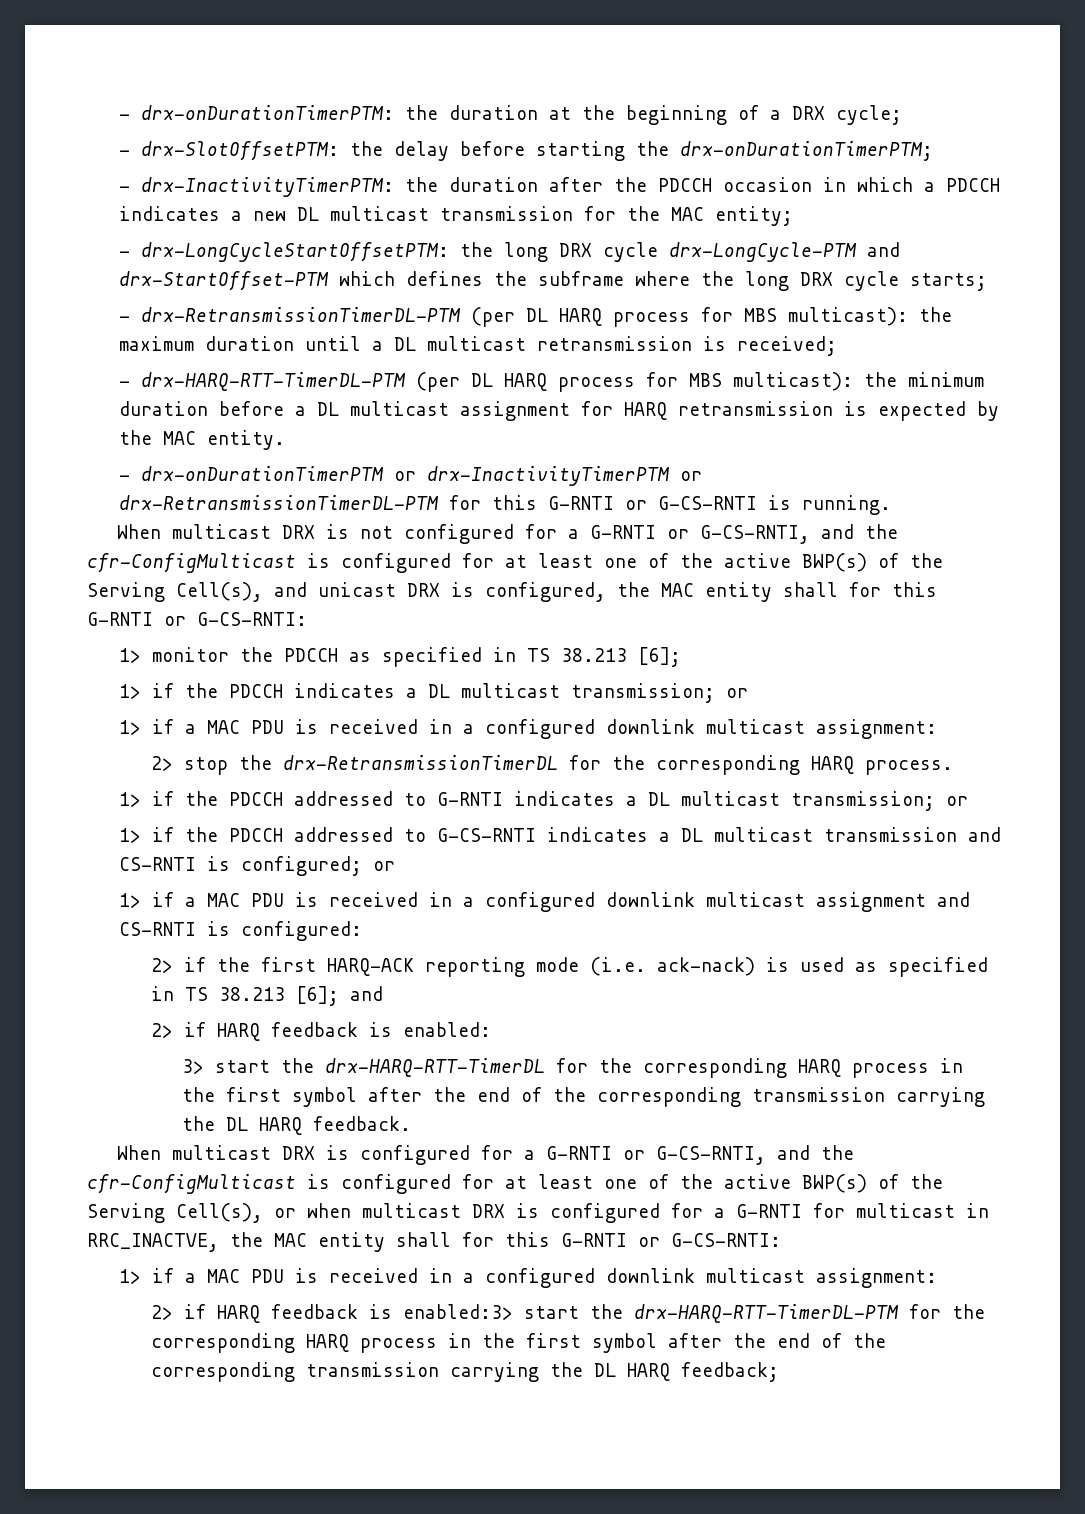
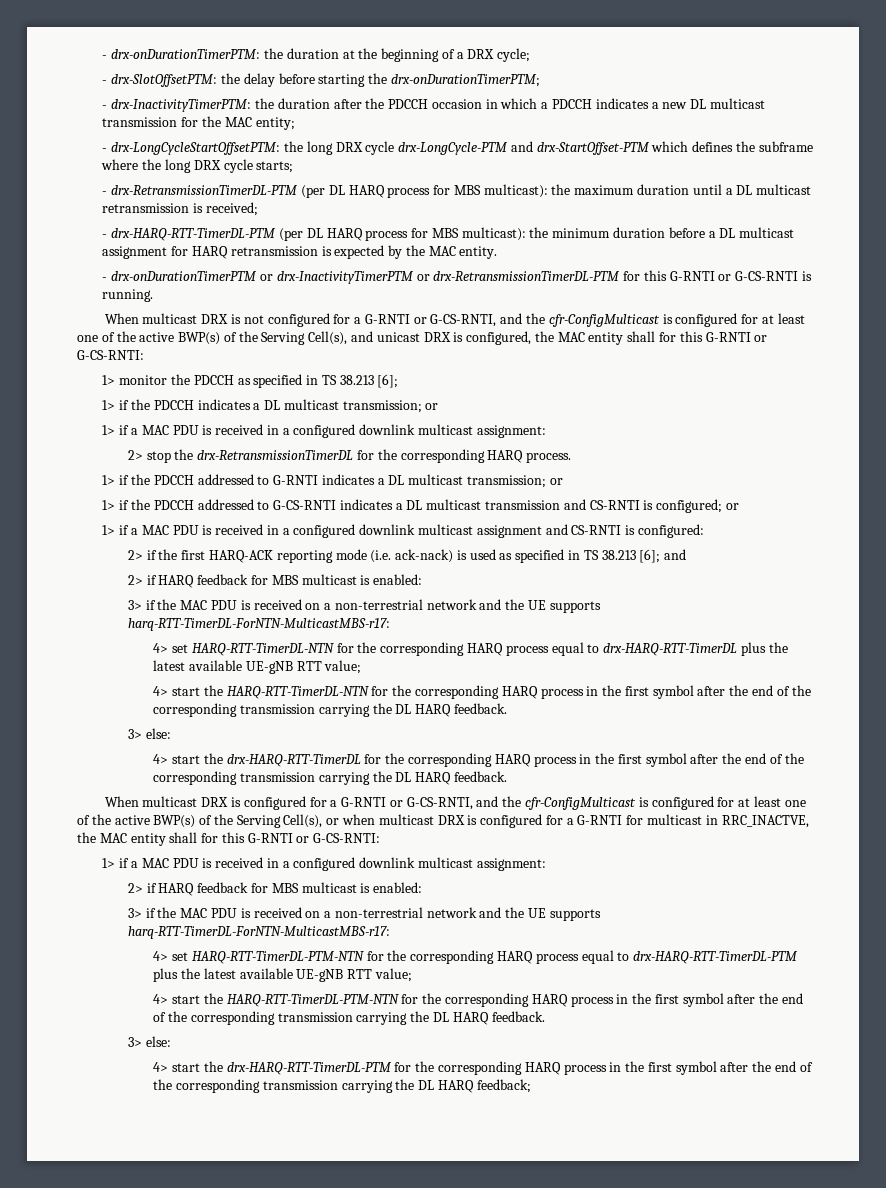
[368,1022,491,1037] [182,1059,205,1074] is enabled: // 3> -> [250,574,423,585] [127,599,601,613] [127,618,390,631] [153,642,788,656] [153,660,362,674] [153,685,811,699] [153,703,507,717] [127,728,171,739] [153,754,169,764] for MBS multicast is enabled: // 3> if the MAC PDU is received on a non-terrestrial network and the UE supports harq-RTT-TimerDL-ForNTN-MulticastMBS-r17: // 4> set HARQ-RTT-TimerDL-NTN for the corresponding HARQ process equal to drx-HARQ-RTT-TimerDL plus the latest available UE-gNB RTT value; // 4> start the HARQ-RTT-TimerDL-NTN for the corresponding HARQ process in the first symbol after the end of the corresponding transmission carrying the DL HARQ feedback. // 3> else: // 4>
[368,1304,513,1320] is enabled:3> -> [250,882,423,893] [127,907,601,921] [127,926,390,939] [153,950,799,964] [153,968,412,982] [153,993,804,1007] [153,1011,545,1025] [127,1036,171,1047] [153,1062,169,1072] for MBS multicast is enabled: // 3> if the MAC PDU is received on a non-terrestrial network and the UE supports harq-RTT-TimerDL-ForNTN-MulticastMBS-r17: // 4> set HARQ-RTT-TimerDL-PTM-NTN for the corresponding HARQ process equal to drx-HARQ-RTT-TimerDL-PTM plus the latest available UE-gNB RTT value; // 4> start the HARQ-RTT-TimerDL-PTM-NTN for the corresponding HARQ process in the first symbol after the end of the corresponding transmission carrying the DL HARQ feedback. // 3> else: // 4>

